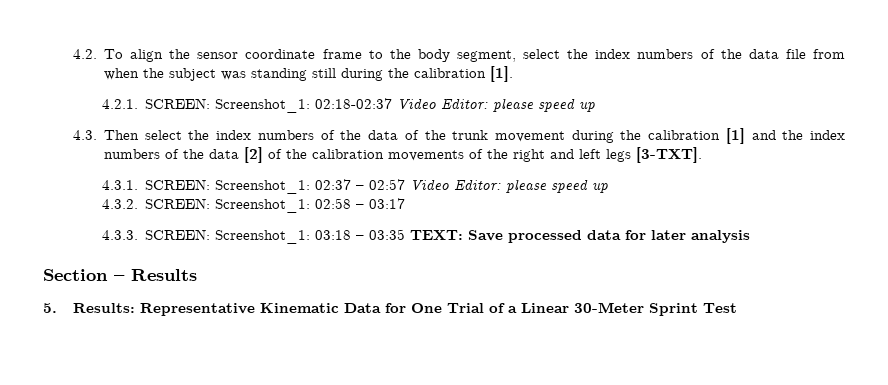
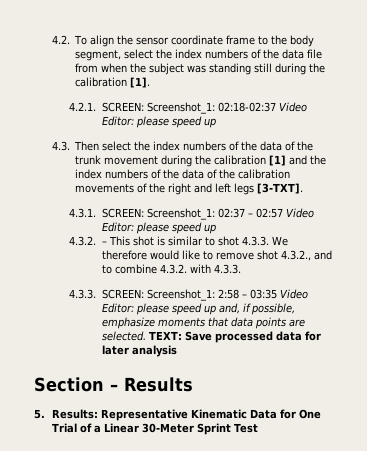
[243,147,263,163] [2] -> (205, 174) none
[145,198,406,213] SCREEN: Screenshot_1: 02:58 – 03:17 -> [101,236,288,246] [101,250,332,261] [101,264,241,274] – This shot is similar to shot 4.3.3. We therefore would like to remove shot 4.3.2., and to combine 4.3.2. with 4.3.3.
[315,230,352,240] 03:18 -> [217,289,239,299] 2:58
(406, 234) none -> [279,289,308,299] [101,303,295,315] [101,317,305,329] [101,331,146,341] Video Editor: please speed up and, if possible, emphasize moments that data points are selected.

